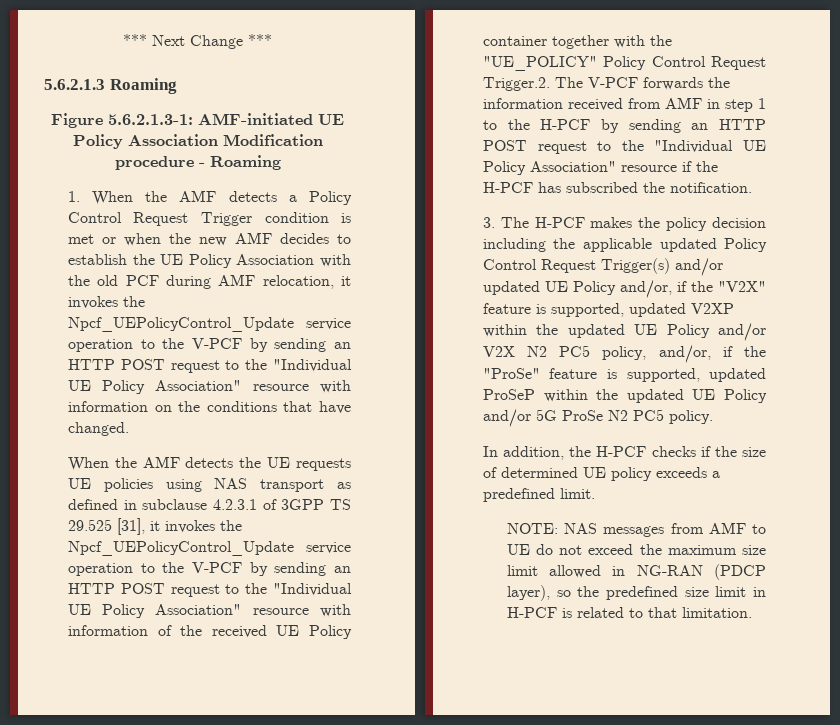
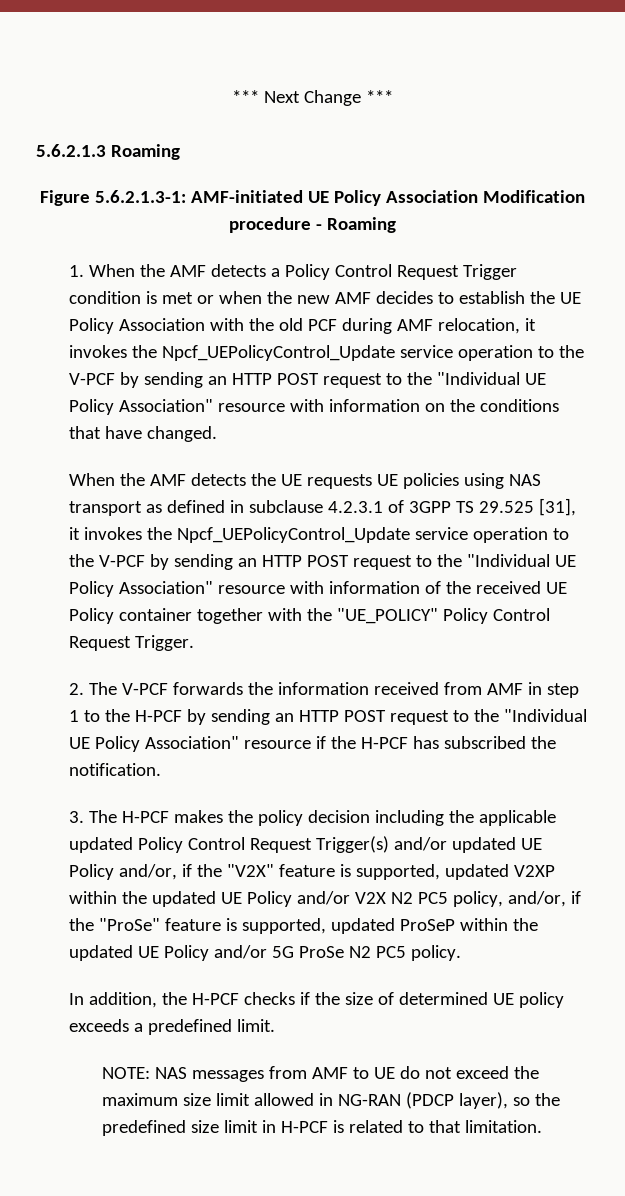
[482,77,550,91] Trigger.2. -> [135,635,195,651] [69,683,85,695] Trigger. // 2.

